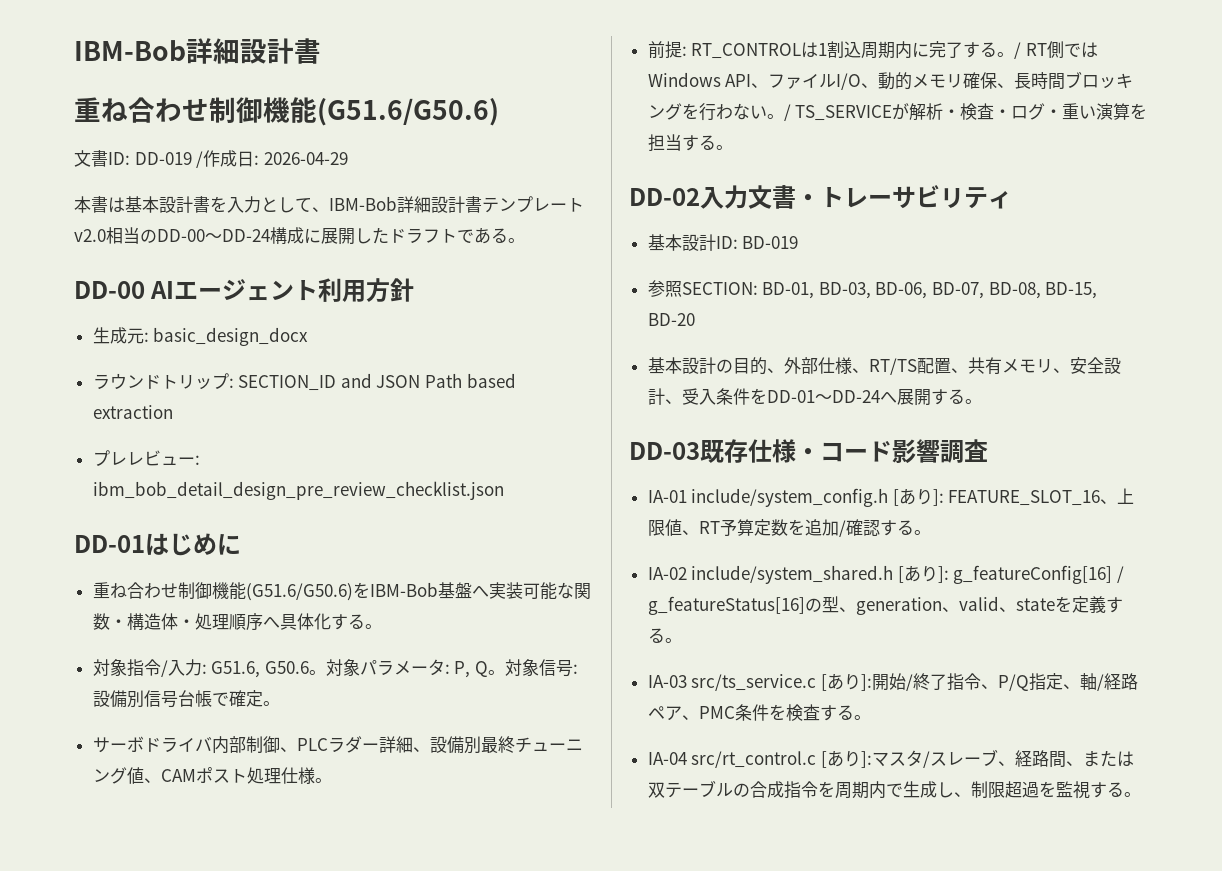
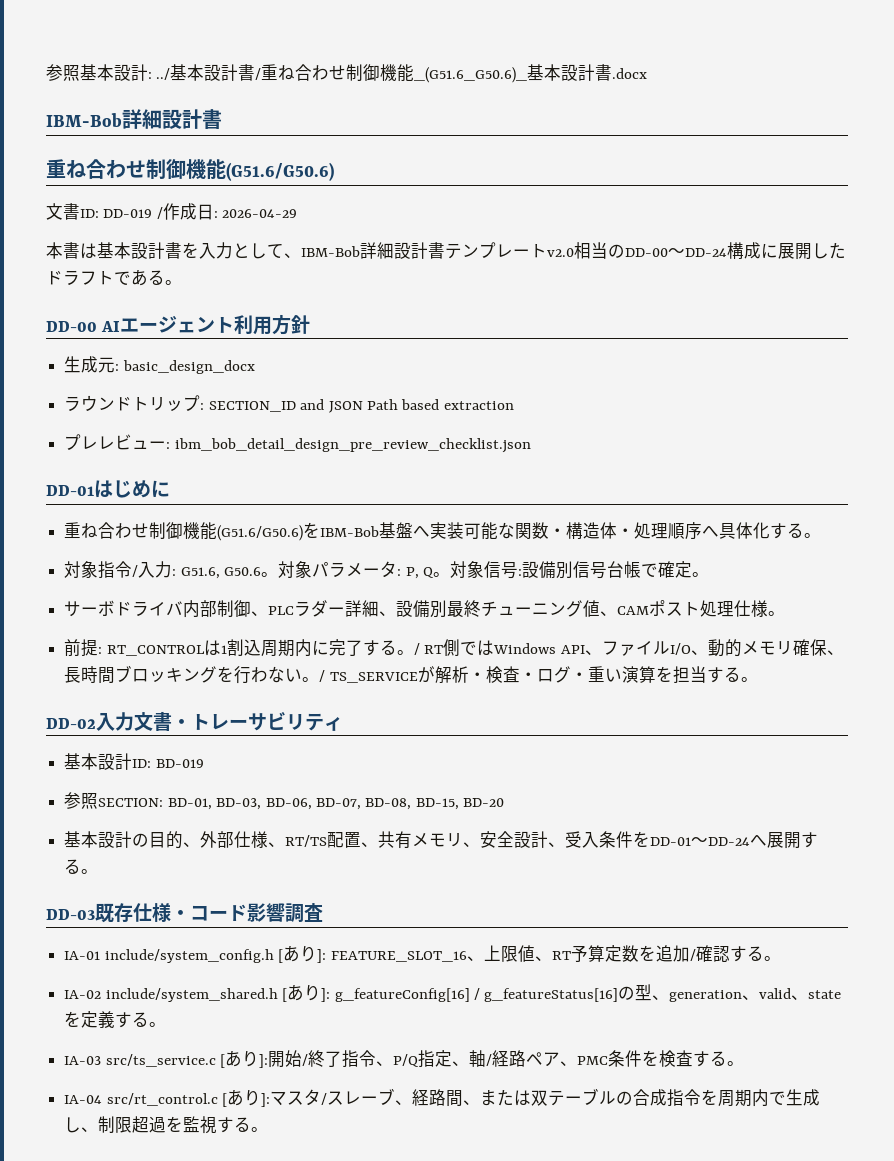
(74, 50) none -> [46,64,648,83] 参照基本設計: ../基本設計書/重ね合わせ制御機能_(G51.6_G50.6)_基本設計書.docx //

